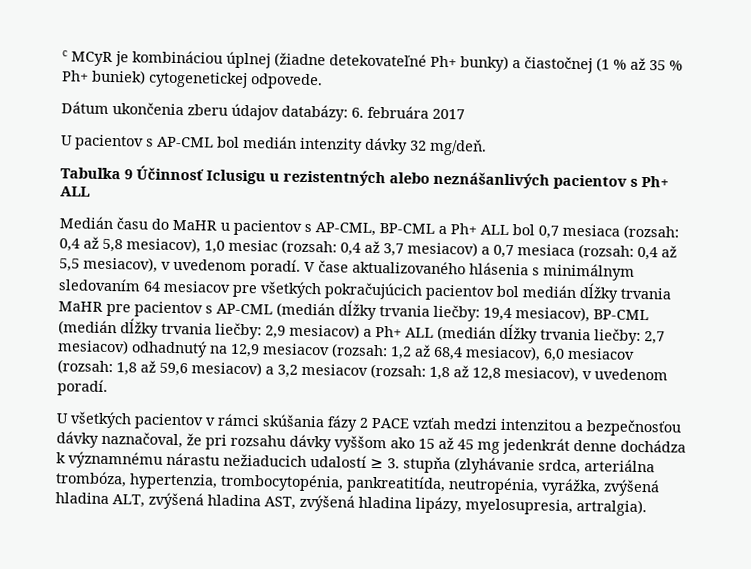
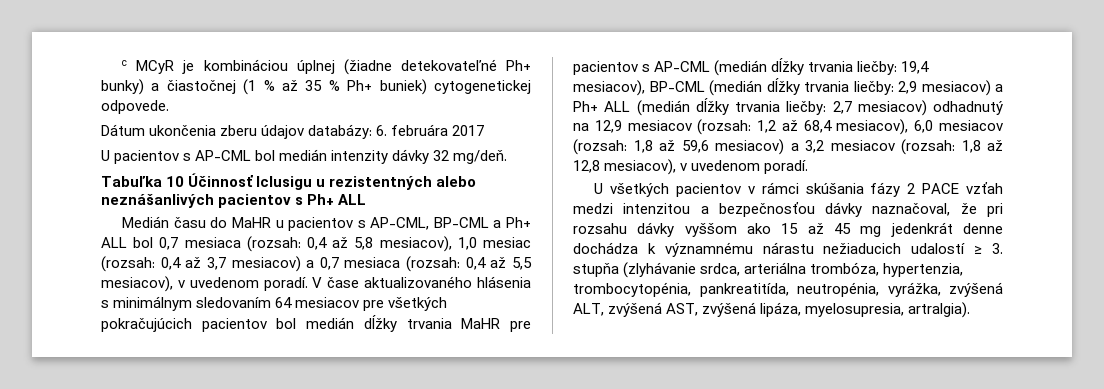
[124,169,133,180] 9 -> [166,176,185,187] 10
[55,492,109,505] hladina -> (1003, 289) none
[207,494,261,507] hladina -> (663, 309) none
[358,496,462,514] hladina lipázy, -> [760,302,802,317] lipáza,

